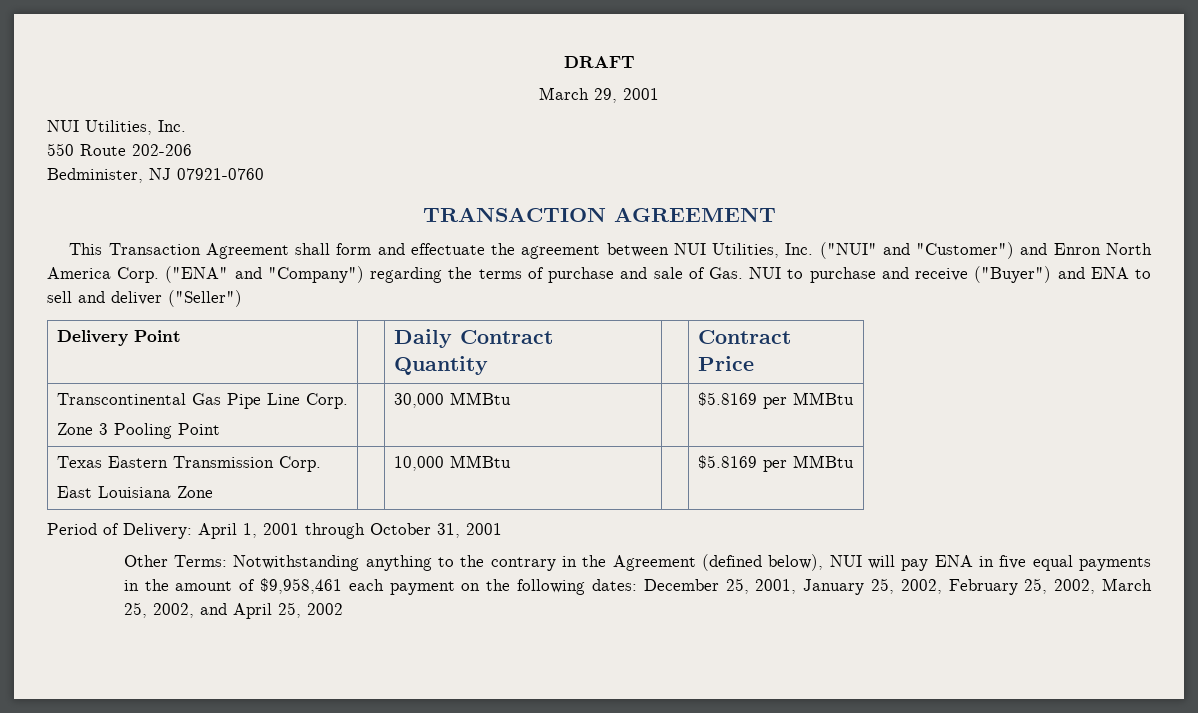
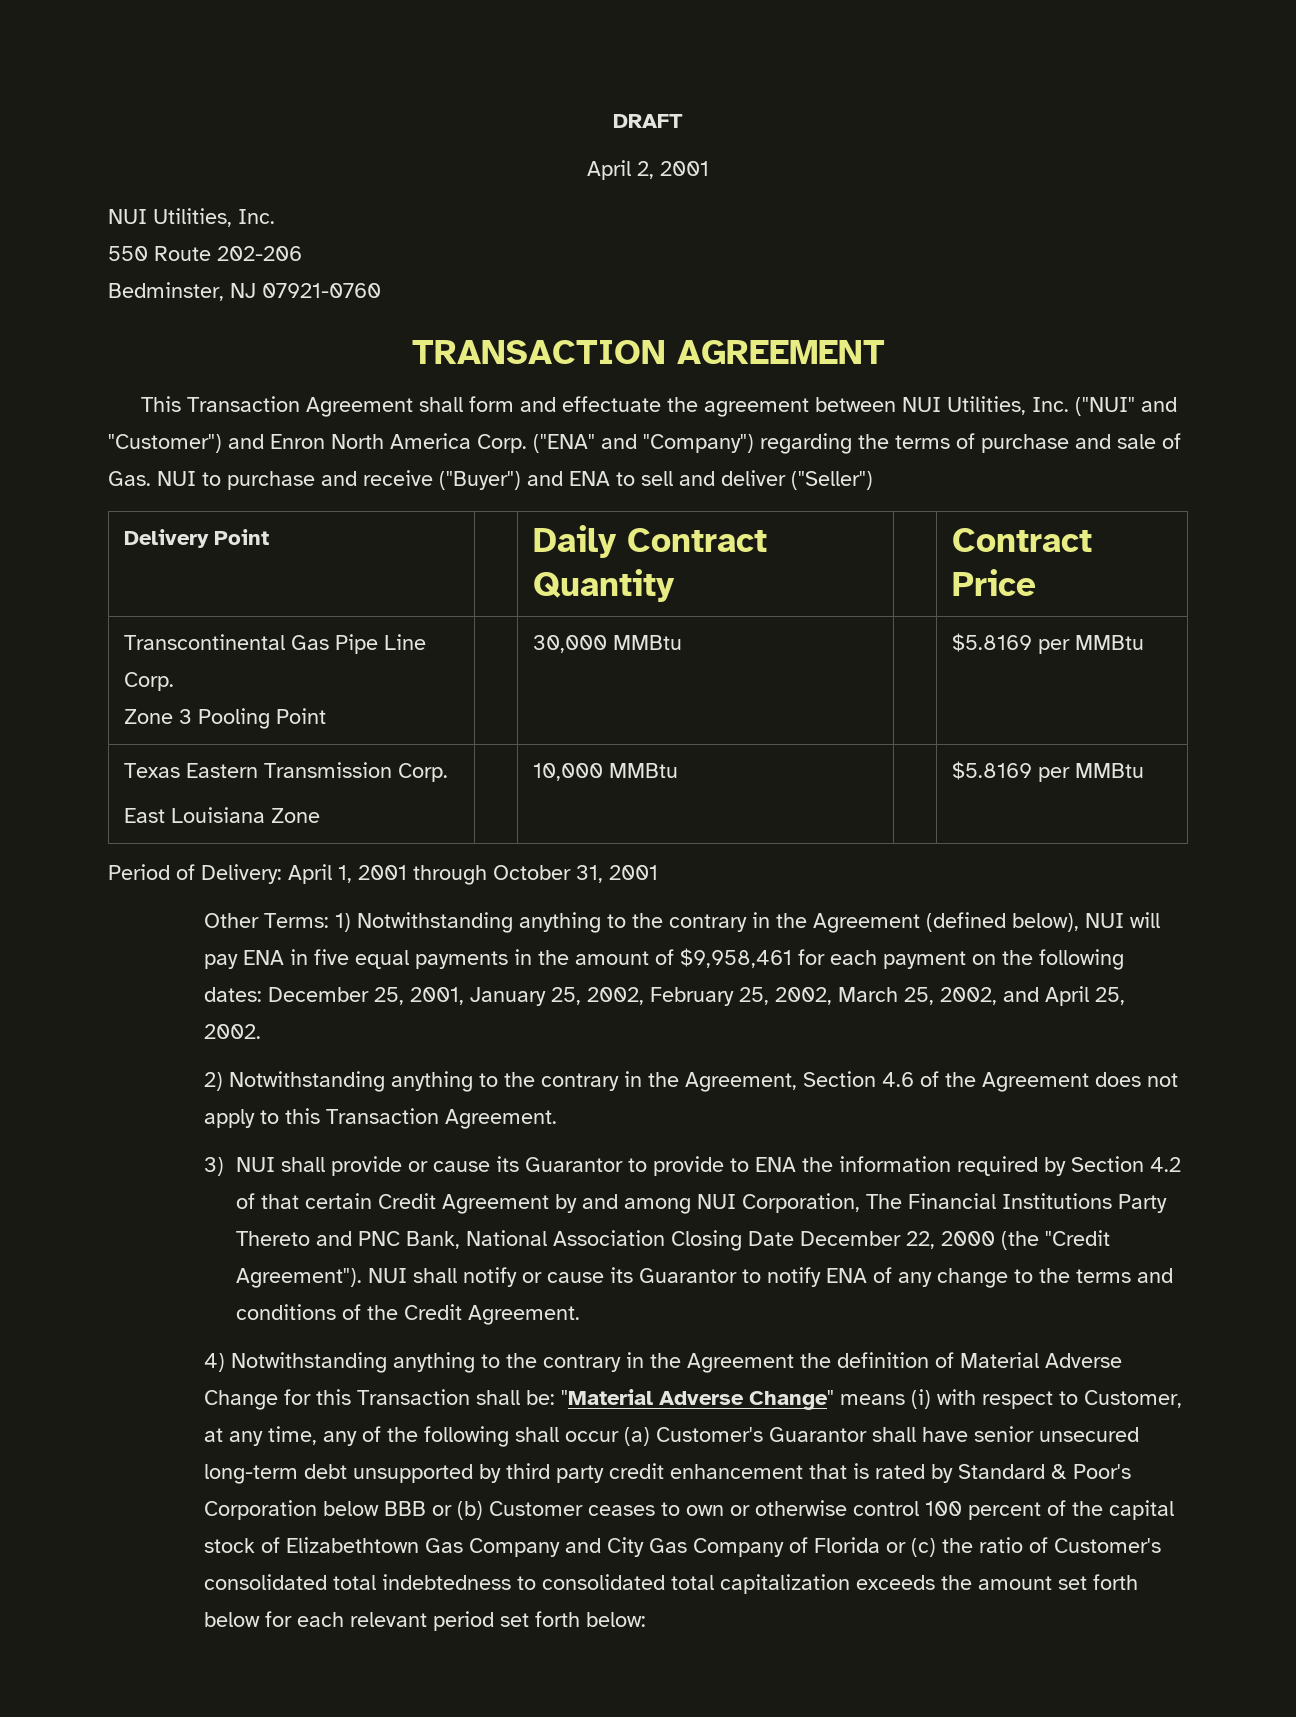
[539,87,617,103] March 29, -> [587,160,654,180] April 2,
[47,168,143,183] Bedminister, -> [108,282,224,301] Bedminster,
(228, 561) none -> [335,913,352,932] 1)
(343, 586) none -> [798,949,826,965] for
[306,603,343,615] 2002 -> [204,1024,262,1039] [204,1071,1179,1092] [204,1108,558,1129] [204,1156,1182,1176] [236,1193,1168,1214] [236,1230,1111,1251] [236,1267,1174,1288] [236,1304,581,1325] [204,1352,1123,1373] [204,1389,1183,1410] [204,1426,1140,1447] [204,1463,1132,1484] [204,1500,1175,1520] [204,1537,1162,1557] [204,1574,1139,1594] [204,1611,647,1631] 2002. // 2) Notwithstanding anything to the contrary in the Agreement, Section 4.6 of the Agreement does not apply to this Transaction Agreement. // 3) NUI shall provide or cause its Guarantor to provide to ENA the information required by Section 4.2 of that certain Credit Agreement by and among NUI Corporation, The Financial Institutions Party Thereto and PNC Bank, National Association Closing Date December 22, 2000 (the "Credit Agreement"). NUI shall notify or cause its Guarantor to notify ENA of any change to the terms and conditions of the Credit Agreement. // 4) Notwithstanding anything to the contrary in the Agreement the definition of Material Adverse Change for this Transaction shall be: "Material Adverse Change" means (i) with respect to Customer, at any time, any of the following shall occur (a) Customer's Guarantor shall have senior unsecured long-term debt unsupported by third party credit enhancement that is rated by Standard & Poor's Corporation below BBB or (b) Customer ceases to own or otherwise control 100 percent of the capital stock of Elizabethtown Gas Company and City Gas Company of Florida or (c) the ratio of Customer's consolidated total indebtedness to consolidated total capitalization exceeds the amount set forth below for each relevant period set forth below:

